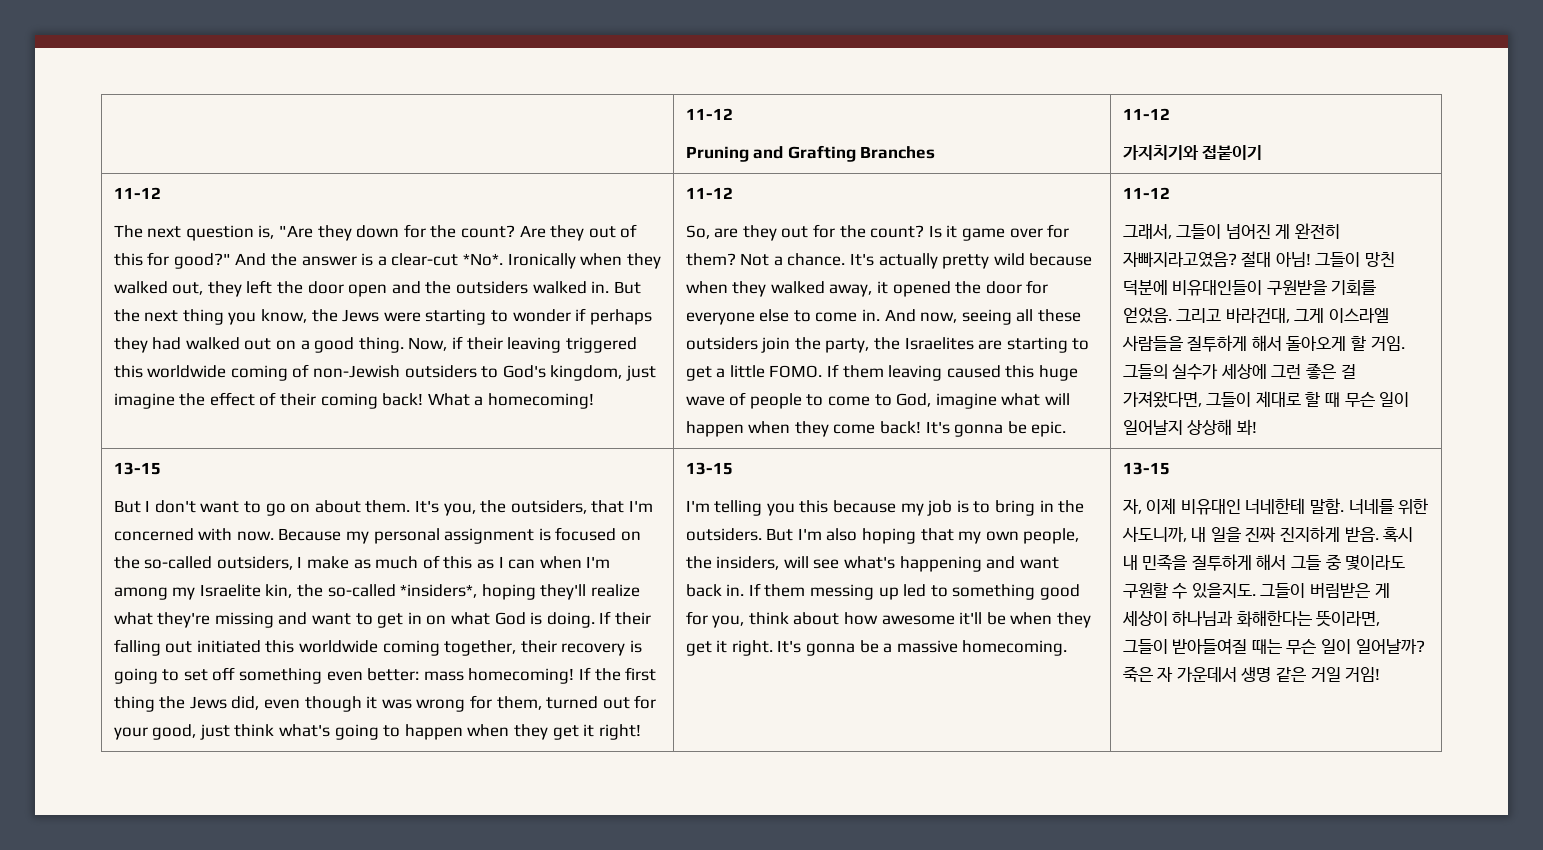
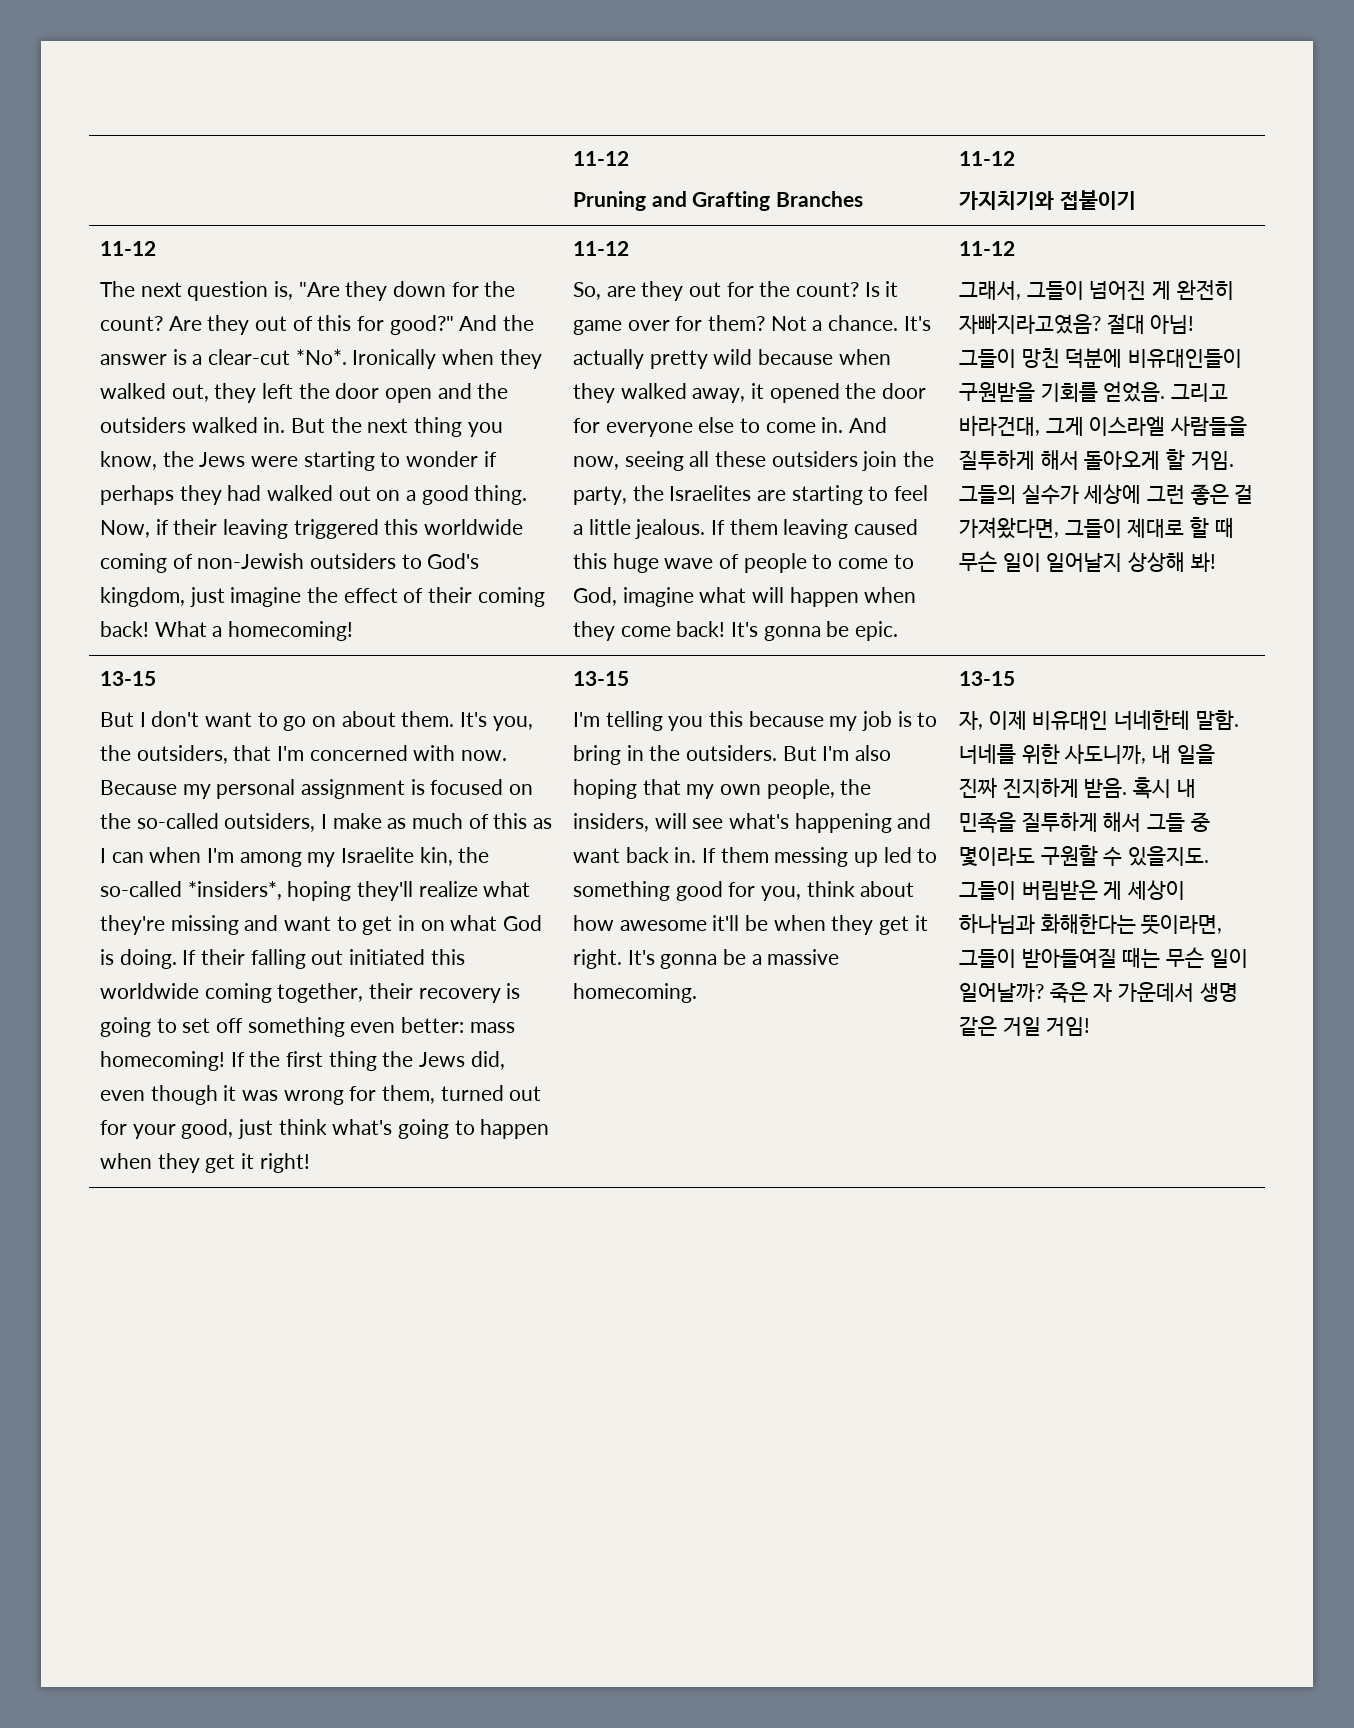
[685,366,712,381] get -> [893,485,928,501] feel
[769,365,823,378] FOMO. -> [635,519,706,539] jealous.

